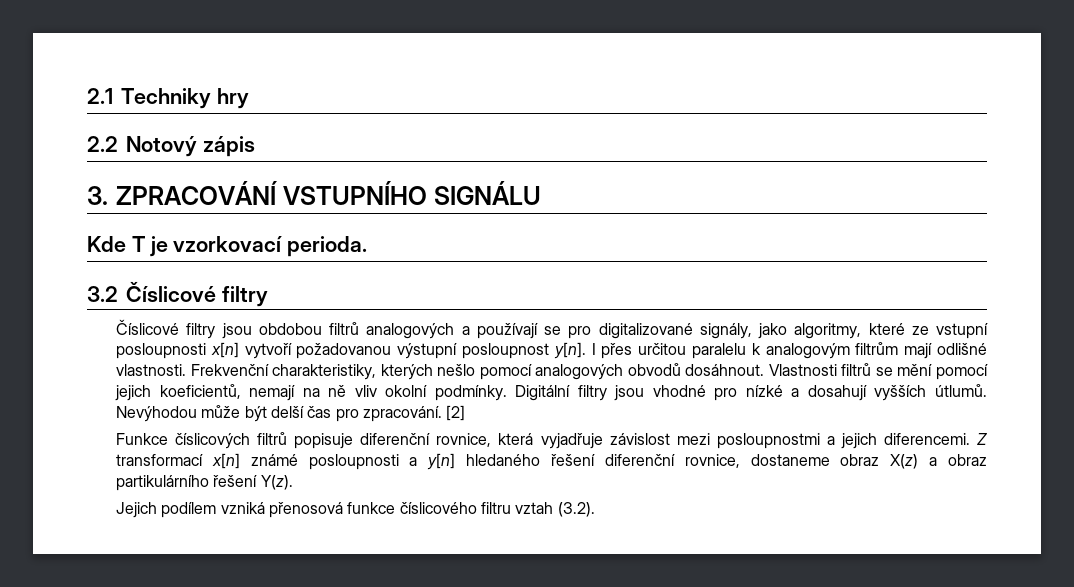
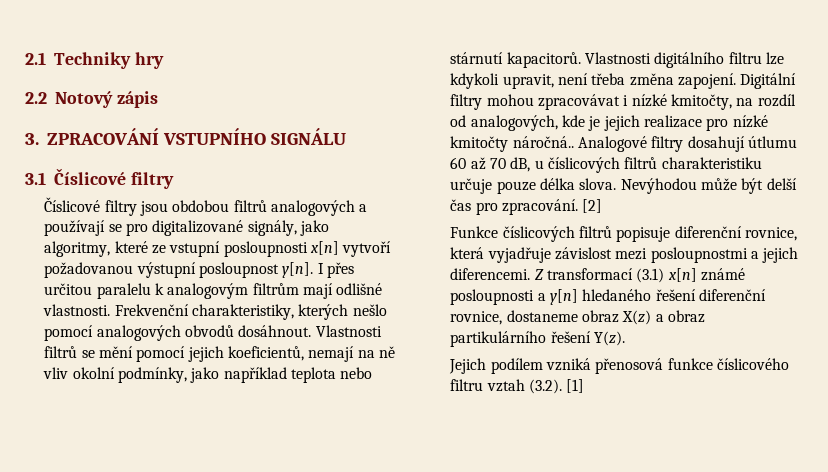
[87,236,368,257] [87,286,118,302] Kde T je vzorkovací perioda. // 3.2 -> [25,172,46,185] 3.1
[434,384,987,401] podmínky. Digitální filtry jsou vhodné pro nízké a dosahují vyšších útlumů. -> [118,367,373,383] [450,52,785,68] [450,73,797,89] [450,94,796,110] [450,115,768,131] [450,136,798,152] [450,157,762,173] [450,178,617,194] podmínky, jako například teplota nebo stárnutí kapacitorů. Vlastnosti digitálního filtru lze kdykoli upravit, není třeba změna zapojení. Digitální filtry mohou zpracovávat i nízké kmitočty, na rozdíl od analogových, kde je jejich realizace pro nízké kmitočty náročná.. Analogové filtry dosahují útlumu 60 až 70 dB, u číslicových filtrů charakteristiku určuje pouze délka slova.
(204, 460) none -> [636,268,665,283] (3.1)
(595, 509) none -> [566,379,585,393] [1]

